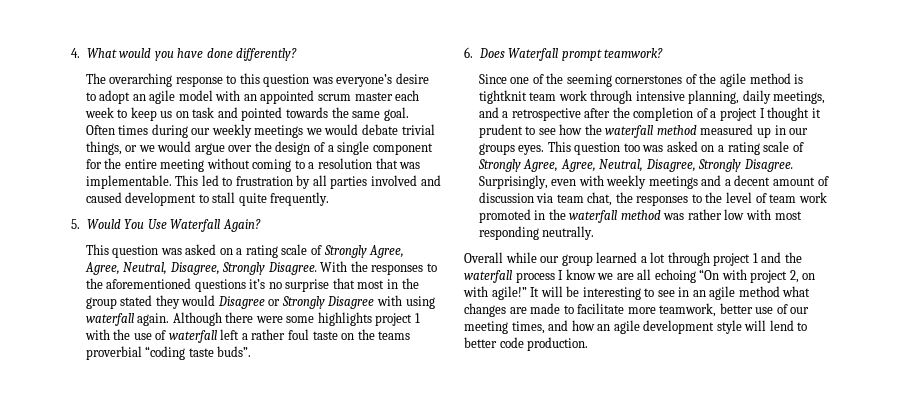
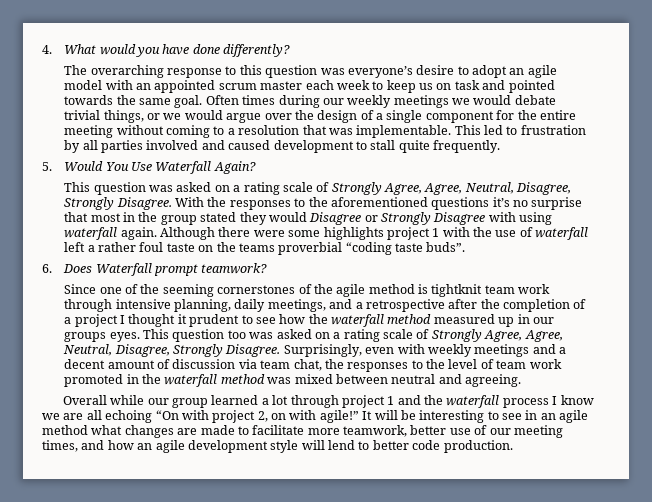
[687,209,802,220] [478,226,595,240] rather low with most responding neutrally. -> [294,374,522,387] mixed between neutral and agreeing.

